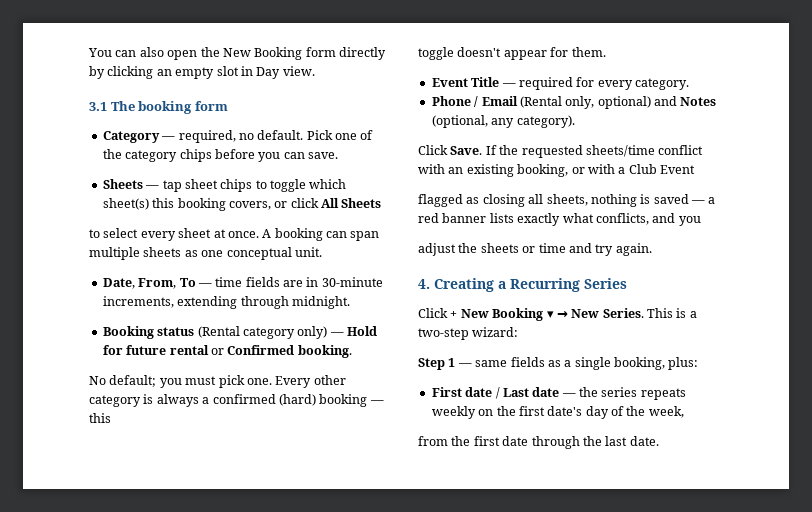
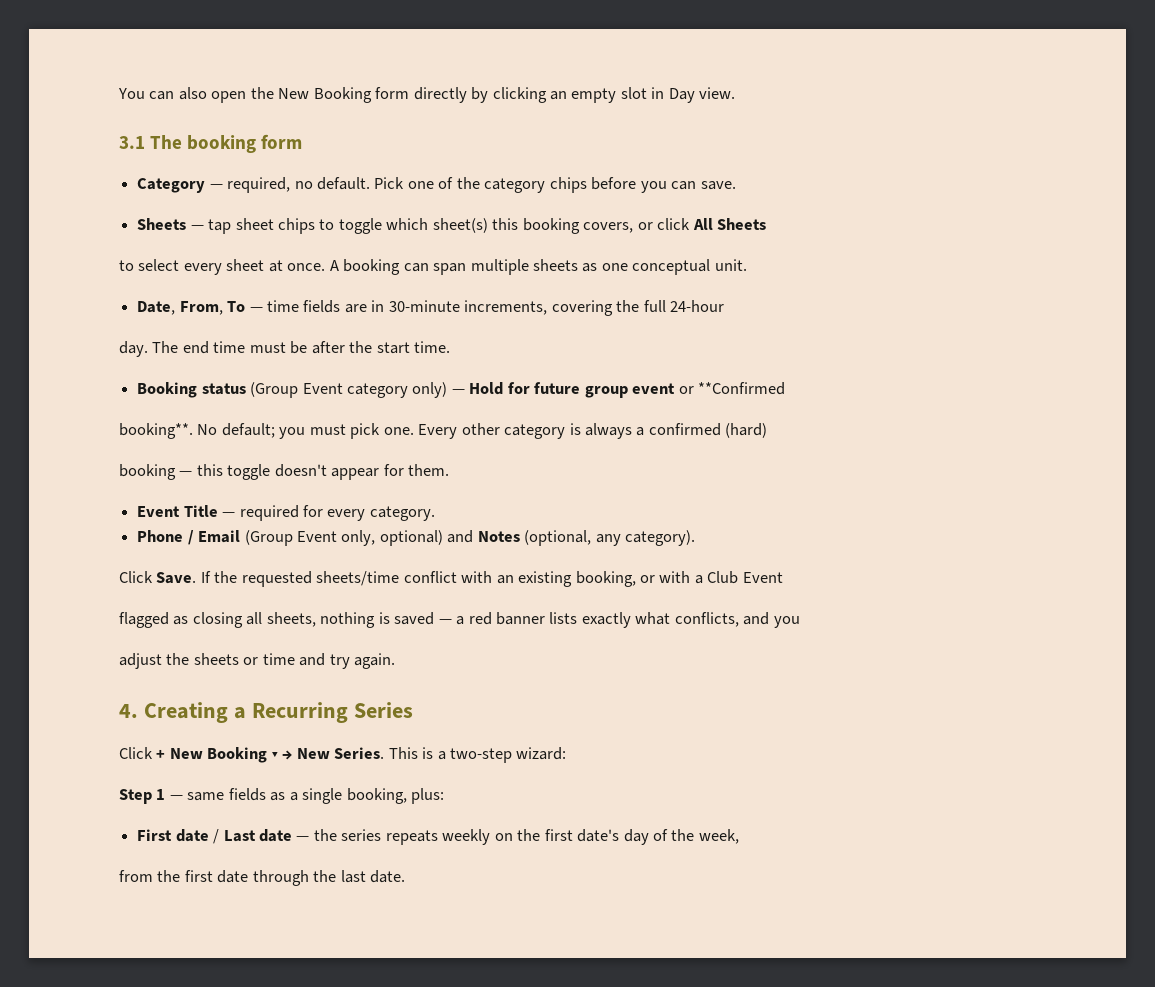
[177,296,350,309] extending through midnight. -> [551,300,725,316] [119,341,451,357] covering the full 24-hour // day. The end time must be after the start time.
[197,326,240,338] (Rental -> [250,382,343,398] (Group Event
[169,345,352,358] rental or Confirmed booking. // -> [584,382,786,398] [119,423,193,439] group event or **Confirmed // booking**.
(316, 400) none -> (768, 430) //
(111, 418) // -> (223, 470) none
[519,96,562,108] (Rental -> [244,530,337,546] (Group Event

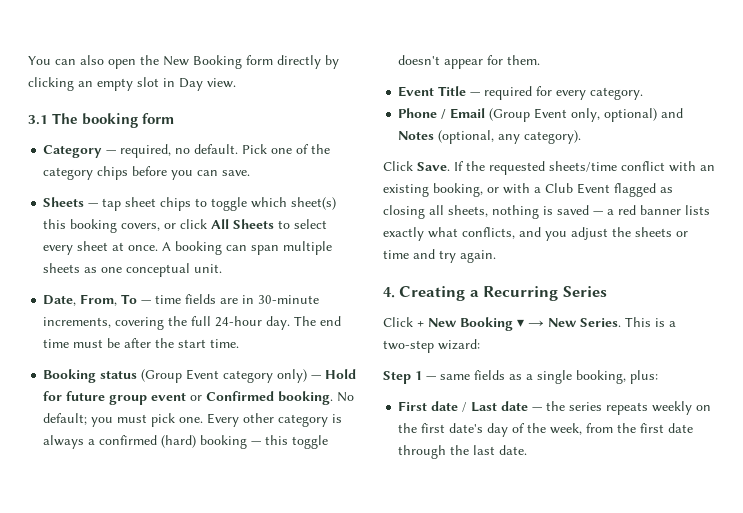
(766, 224) // -> (275, 224) none
(725, 306) // -> (263, 321) none
[698,382,786,395] [119,423,193,439] **Confirmed // booking**. -> [206,391,334,405] Confirmed booking.
(768, 430) // -> (197, 441) none
(783, 577) // -> (610, 188) none
(800, 622) // -> (567, 236) none
(739, 836) // -> (583, 429) none

